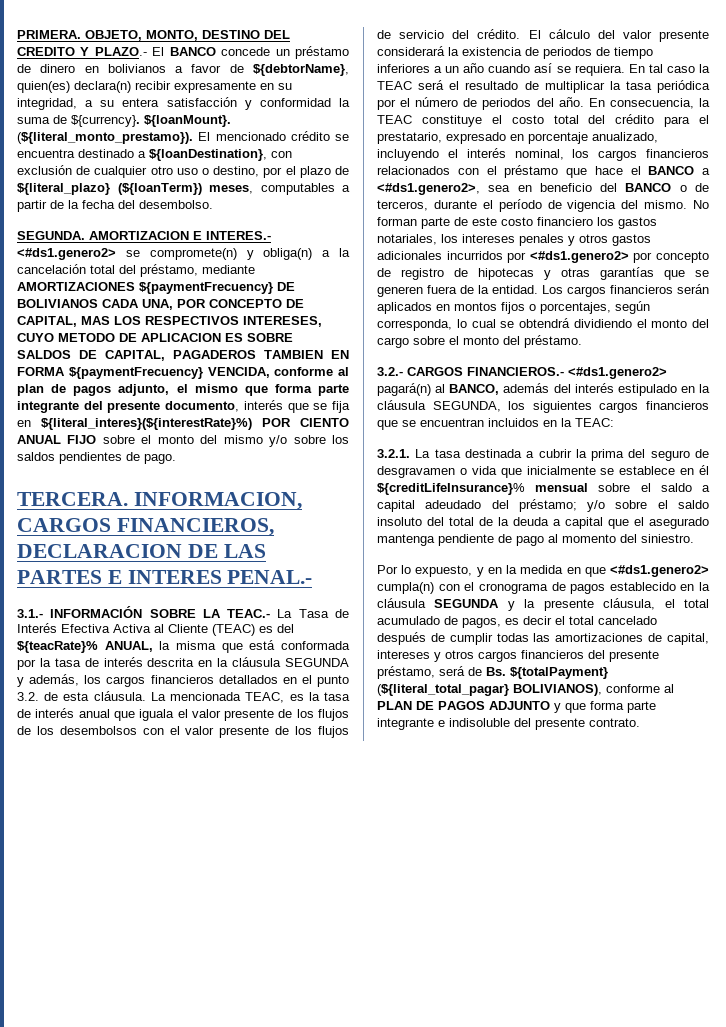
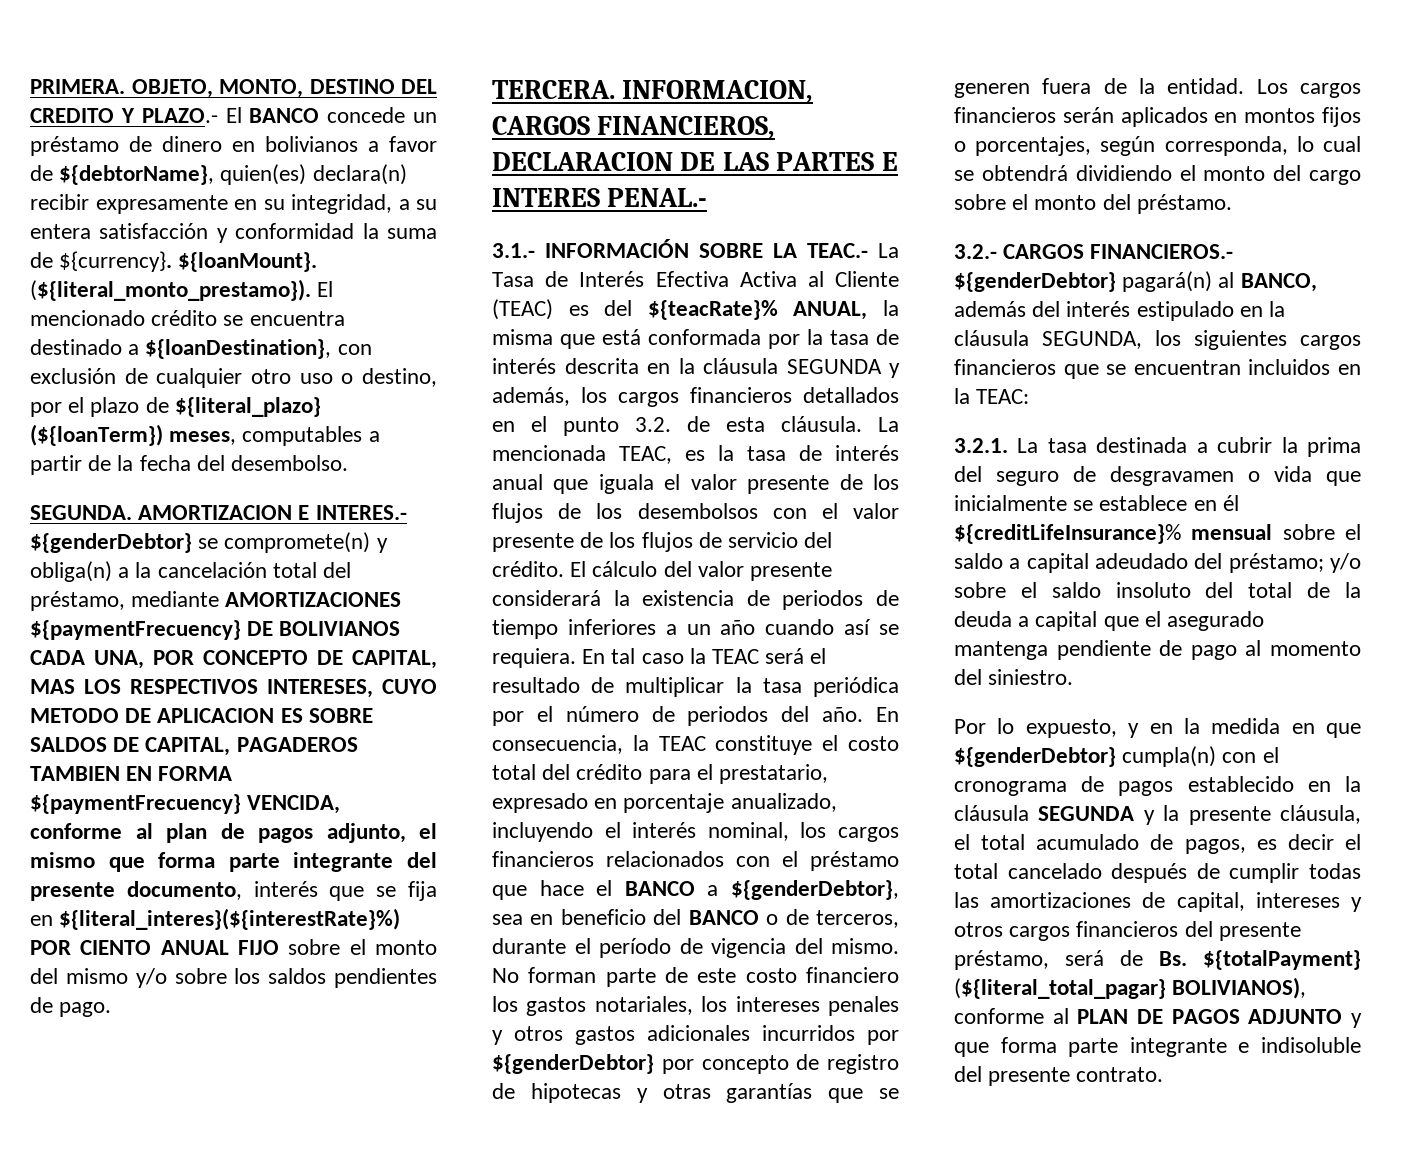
[17,248,116,260] <#ds1.genero2> -> [30,533,192,553] ${genderDebtor}
[377,183,480,195] <#ds1.genero2>, -> [731,880,899,900] ${genderDebtor},
[529,251,629,263] <#ds1.genero2> -> [492,1054,654,1074] ${genderDebtor}
[568,367,667,379] <#ds1.genero2> -> [954,272,1116,292] ${genderDebtor}
[610,565,709,577] <#ds1.genero2> -> [954,747,1116,767] ${genderDebtor}

